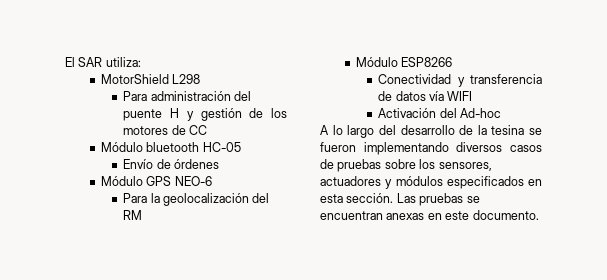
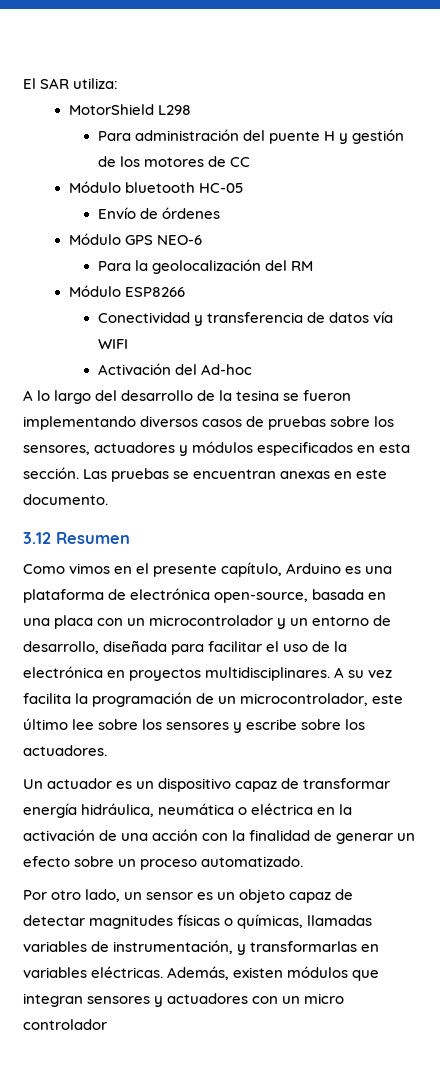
(539, 215) none -> [23,532,130,544] [23,562,393,577] [23,588,387,603] [23,615,392,629] [23,640,348,655] [23,666,393,681] [23,692,404,707] [23,718,366,733] [23,745,107,756] [23,778,391,792] [23,803,353,818] [23,829,416,844] [23,856,304,870] [23,889,354,903] [23,914,373,929] [23,940,380,955] [23,966,380,981] [23,993,345,1007] [23,1019,107,1030] // 3.12 Resumen // Como vimos en el presente capítulo, Arduino es una plataforma de electrónica open-source, basada en una placa con un microcontrolador y un entorno de desarrollo, diseñada para facilitar el uso de la electrónica en proyectos multidisciplinares. A su vez facilita la programación de un microcontrolador, este último lee sobre los sensores y escribe sobre los actuadores. // Un actuador es un dispositivo capaz de transformar energía hidráulica, neumática o eléctrica en la activación de una acción con la finalidad de generar un efecto sobre un proceso automatizado. // Por otro lado, un sensor es un objeto capaz de detectar magnitudes físicas o químicas, llamadas variables de instrumentación, y transformarlas en variables eléctricas. Además, existen módulos que integran sensores y actuadores con un micro controlador

